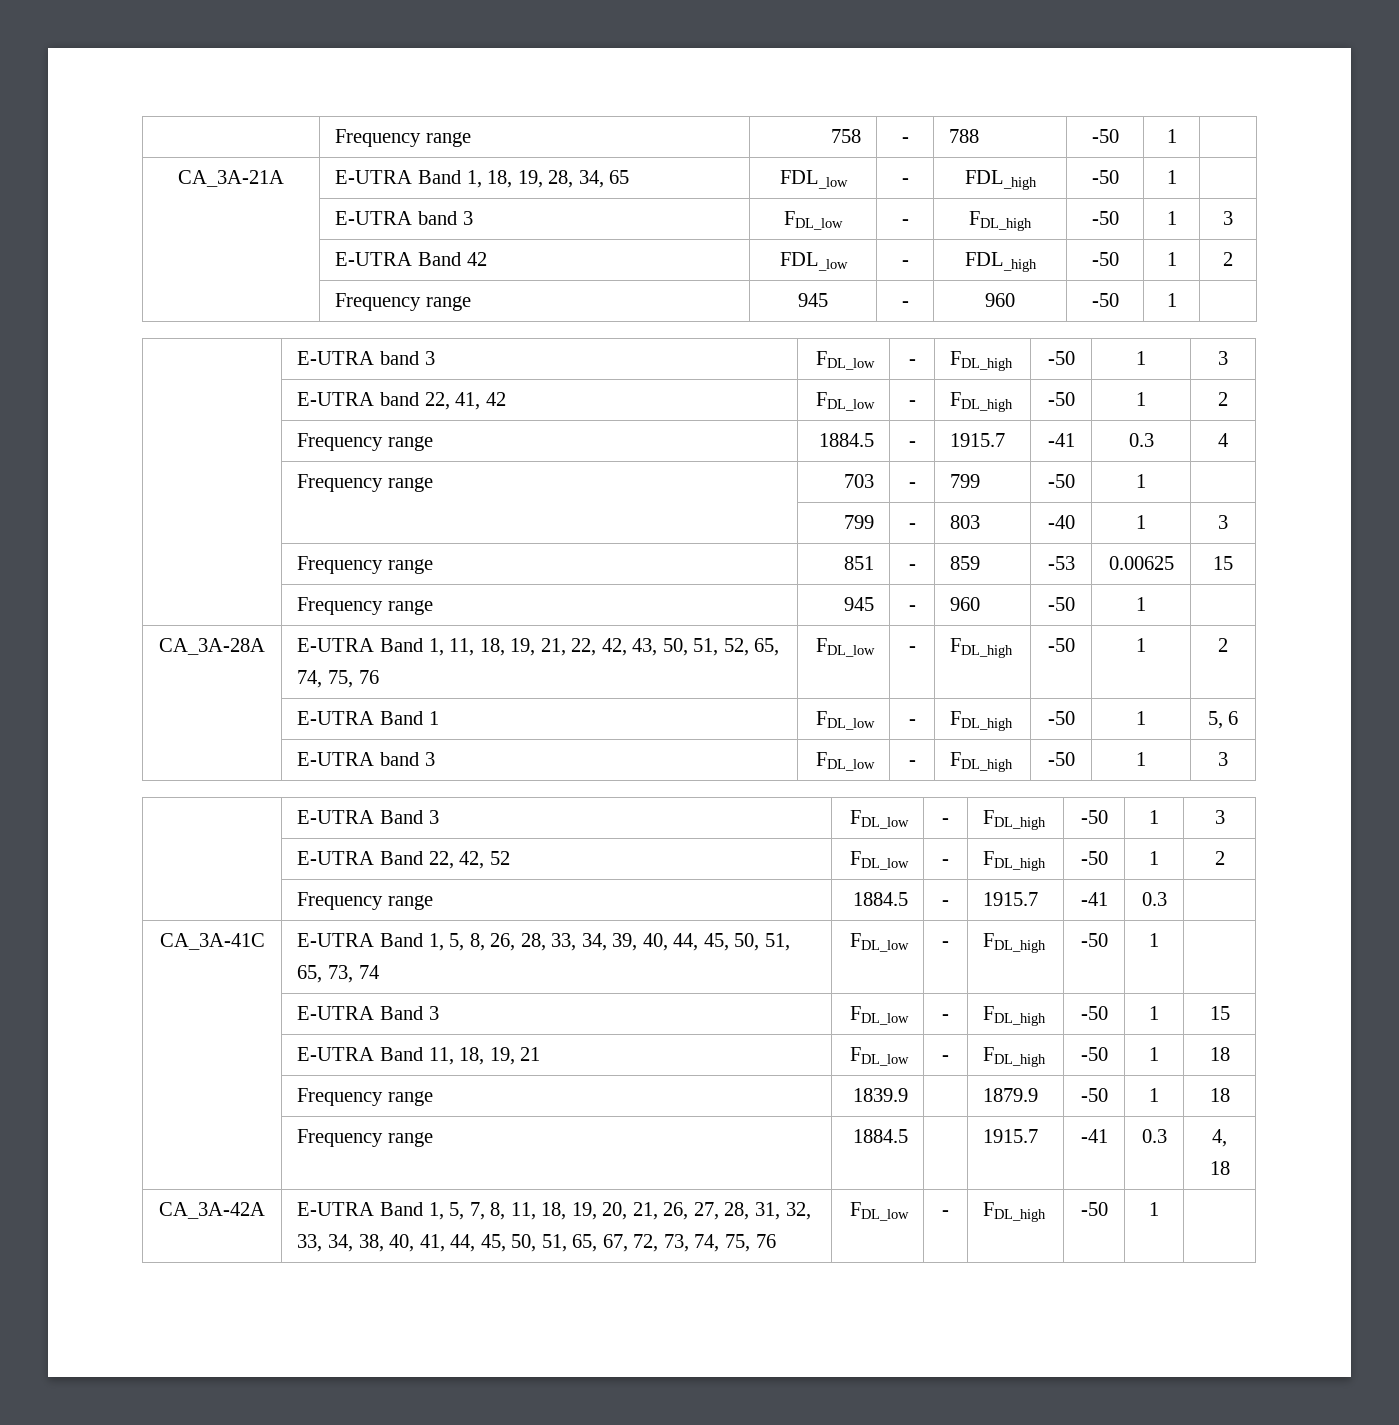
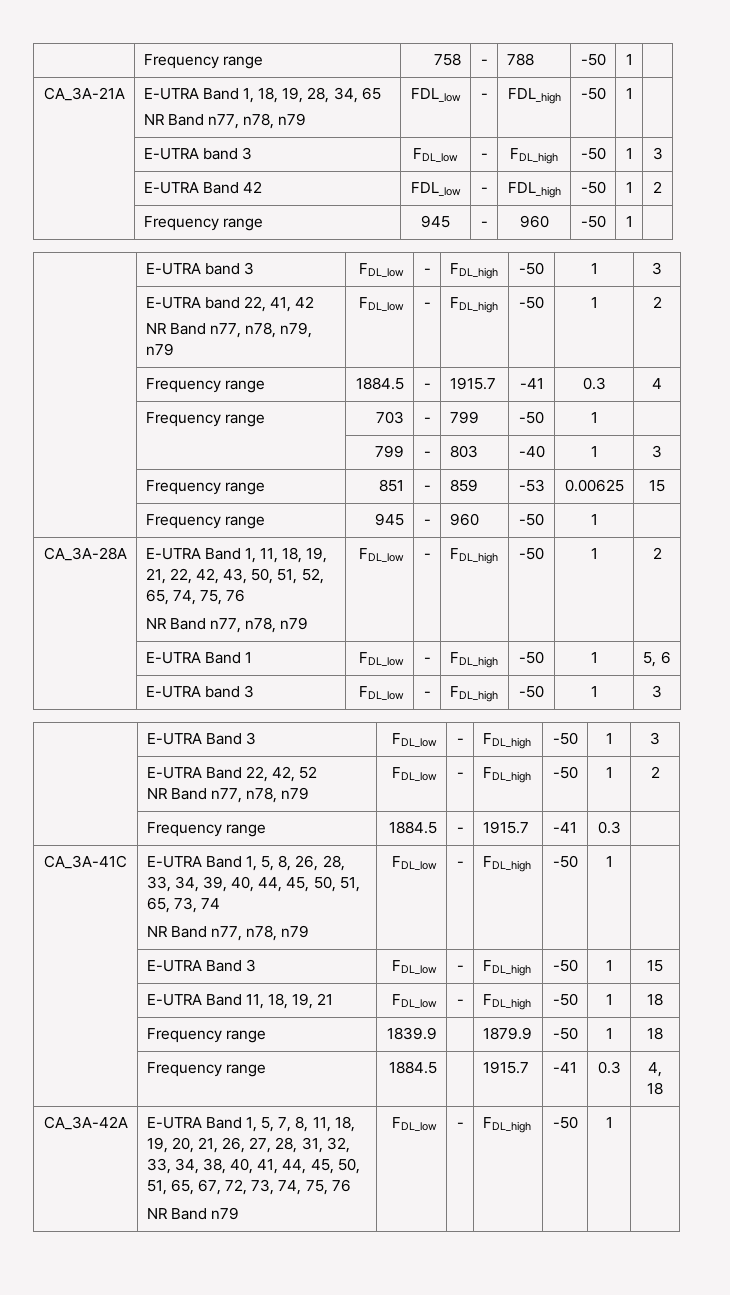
(630, 177) none -> [143,113,307,129] // NR Band n77, n78, n79
(506, 399) none -> [145,322,313,338] [145,343,174,356] // NR Band n77, n78, n79, n79
(379, 677) none -> [145,617,309,633] // NR Band n77, n78, n79
(510, 858) none -> [146,787,310,803] // NR Band n77, n78, n79
(379, 972) none -> [146,925,310,941] // NR Band n77, n78, n79
(776, 1241) none -> [146,1207,239,1220] // NR Band n79

